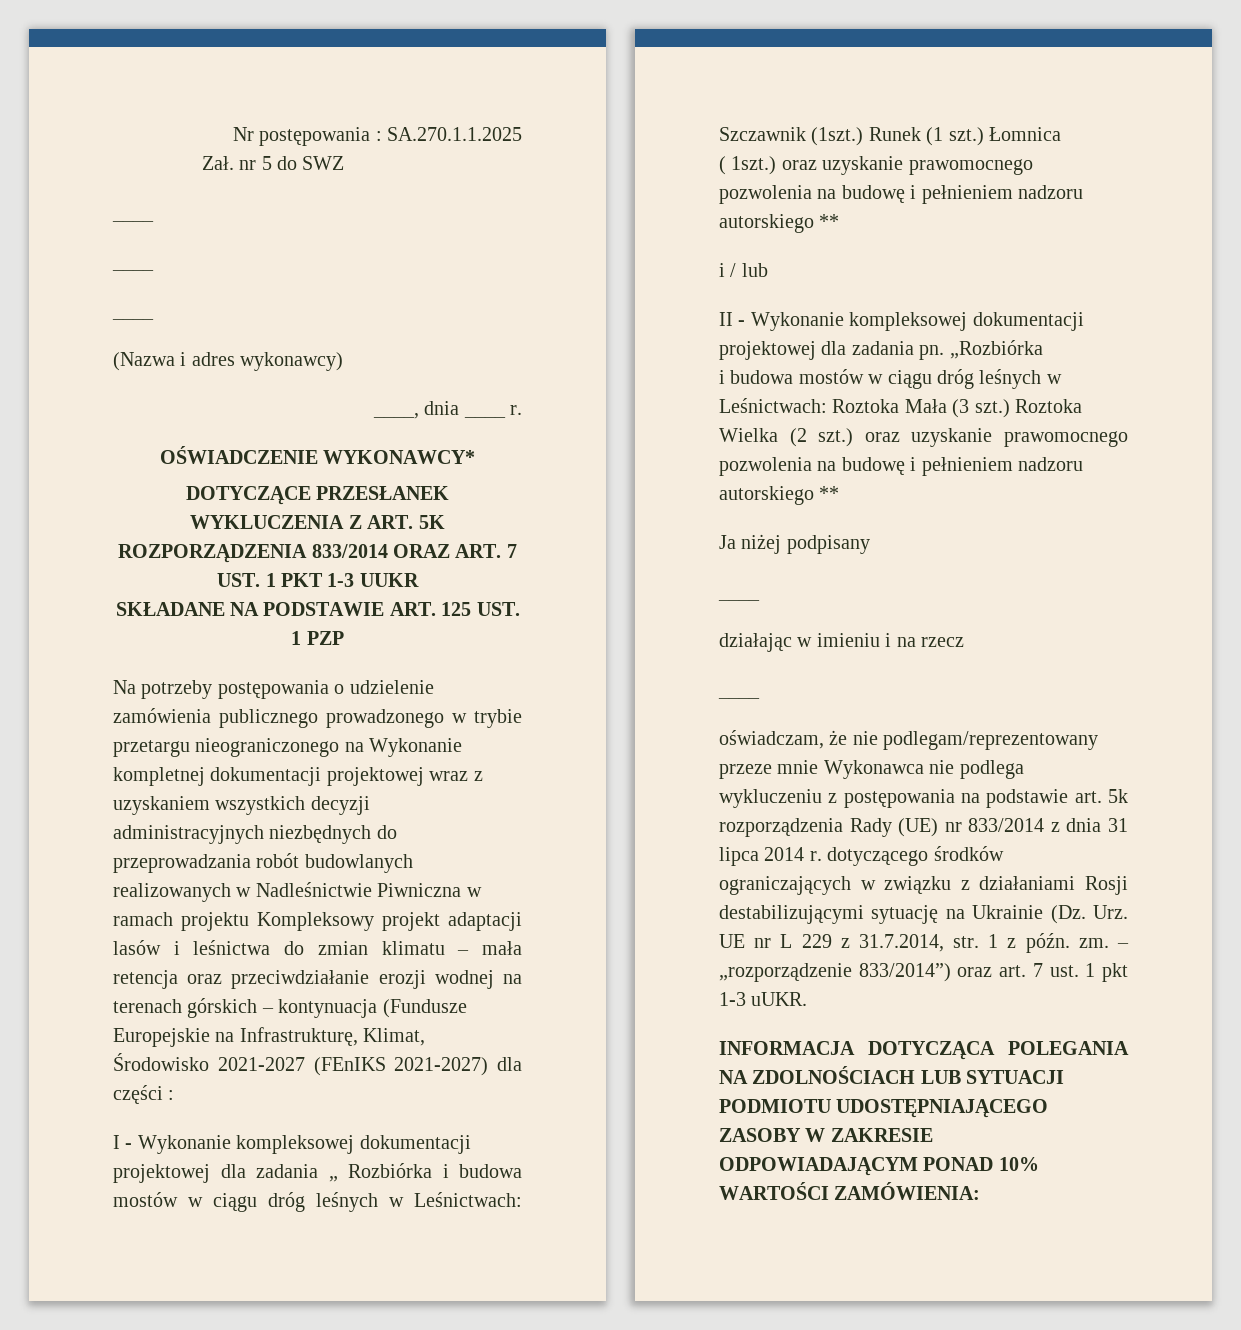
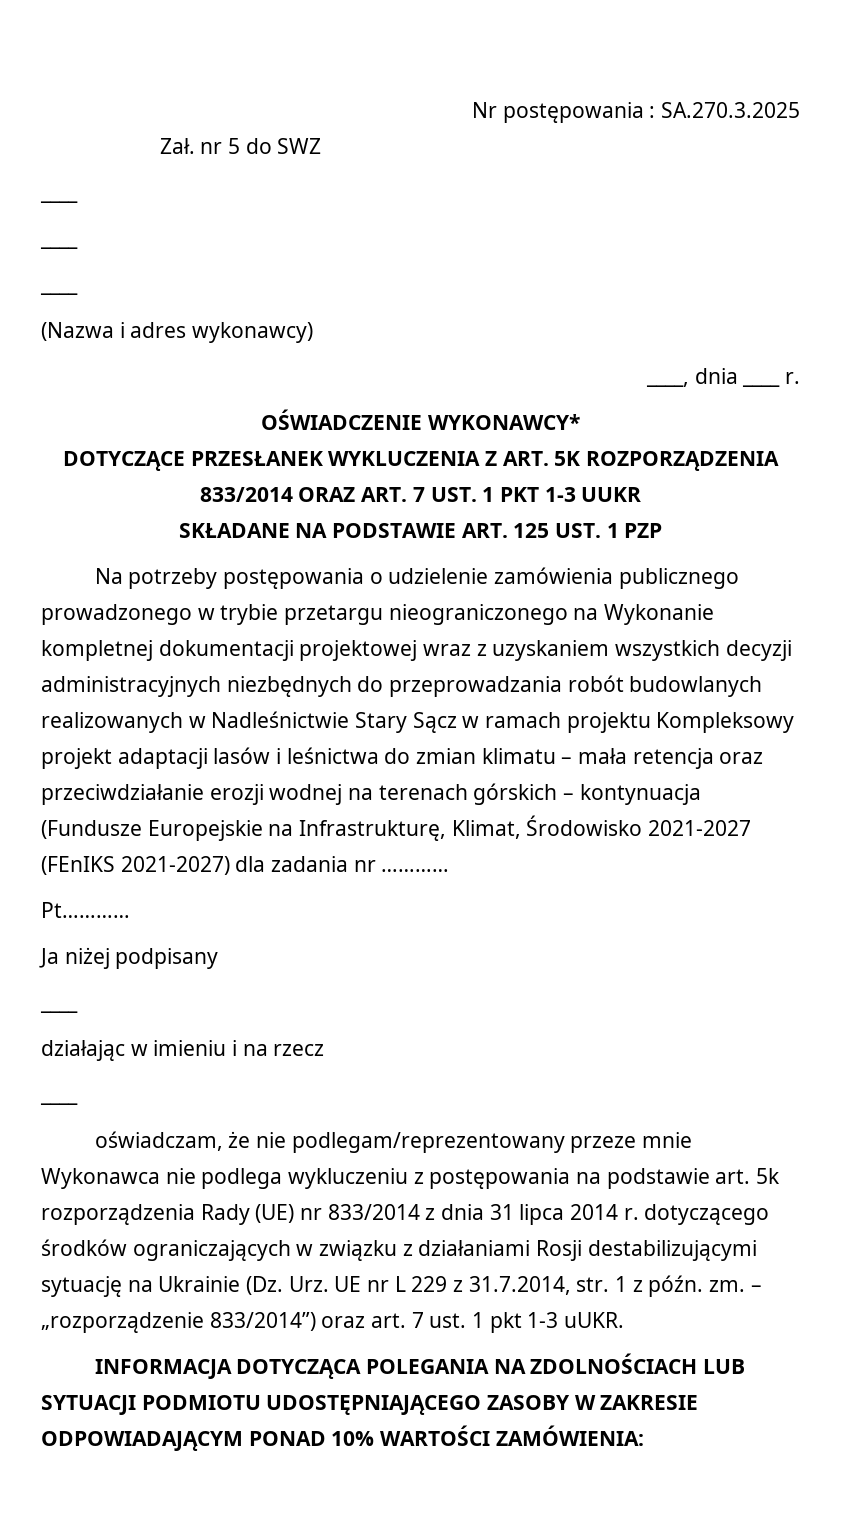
[387,127,522,141] SA.270.1.1.2025 -> [661,102,800,118] SA.270.3.2025
[377,883,462,897] Piwniczna -> [355,712,457,733] Stary Sącz
[113,1085,175,1104] [113,1135,471,1154] [113,1163,522,1183] [113,1192,522,1212] [719,127,1061,146] [719,156,1033,175] [719,185,1083,204] [719,214,840,233] [719,263,768,277] [719,312,1084,331] [719,340,1043,360] [719,369,1062,389] [719,398,1082,418] [719,428,1128,447] [719,457,1083,476] [719,486,840,505] części : // I - Wykonanie kompleksowej dokumentacji projektowej dla zadania „ Rozbiórka i budowa mostów w ciągu dróg leśnych w Leśnictwach: Szczawnik (1szt.) Runek (1 szt.) Łomnica // ( 1szt.) oraz uzyskanie prawomocnego pozwolenia na budowę i pełnieniem nadzoru autorskiego ** // i / lub // II - Wykonanie kompleksowej dokumentacji projektowej dla zadania pn. „Rozbiórka // i budowa mostów w ciągu dróg leśnych w Leśnictwach: Roztoka Mała (3 szt.) Roztoka Wielka (2 szt.) oraz uzyskanie prawomocnego pozwolenia na budowę i pełnieniem nadzoru autorskiego ** -> [271,856,450,872] [41,902,130,918] zadania nr ………… // Pt…………

